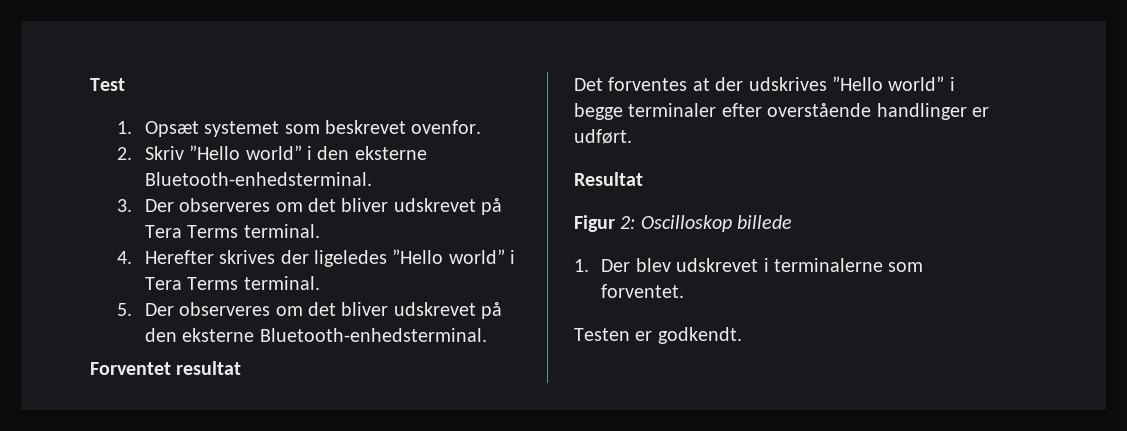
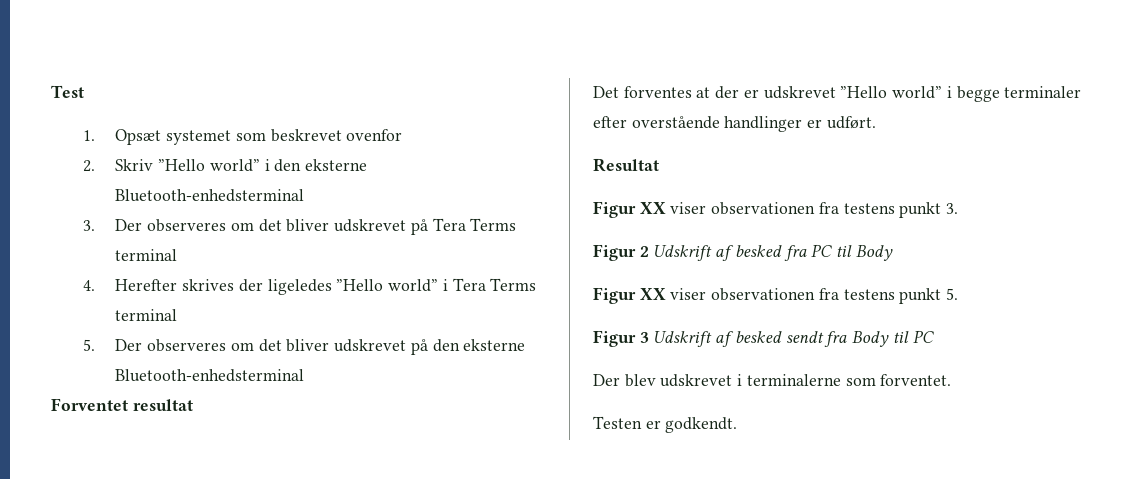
[411,120,482,134] ovenfor. -> [346,129,403,141] ovenfor
[144,172,372,186] Bluetooth-enhedsterminal. -> [115,189,305,202] Bluetooth-enhedsterminal
[243,224,320,238] terminal. -> [115,249,178,261] terminal
[243,276,320,290] terminal. -> [115,309,178,321] terminal
[259,328,487,342] Bluetooth-enhedsterminal. -> [115,369,305,382] Bluetooth-enhedsterminal
[748,77,827,91] udskrives -> [743,86,836,99] er udskrevet
[620,215,793,232] [574,259,589,272] 2: Oscilloskop billede // 1. -> [639,202,959,218] [593,244,893,261] [593,287,959,304] [593,330,934,347] XX viser observationen fra testens punkt 3. // Figur 2 Udskrift af besked fra PC til Body // Figur XX viser observationen fra testens punkt 5. // Figur 3 Udskrift af besked sendt fra Body til PC //

